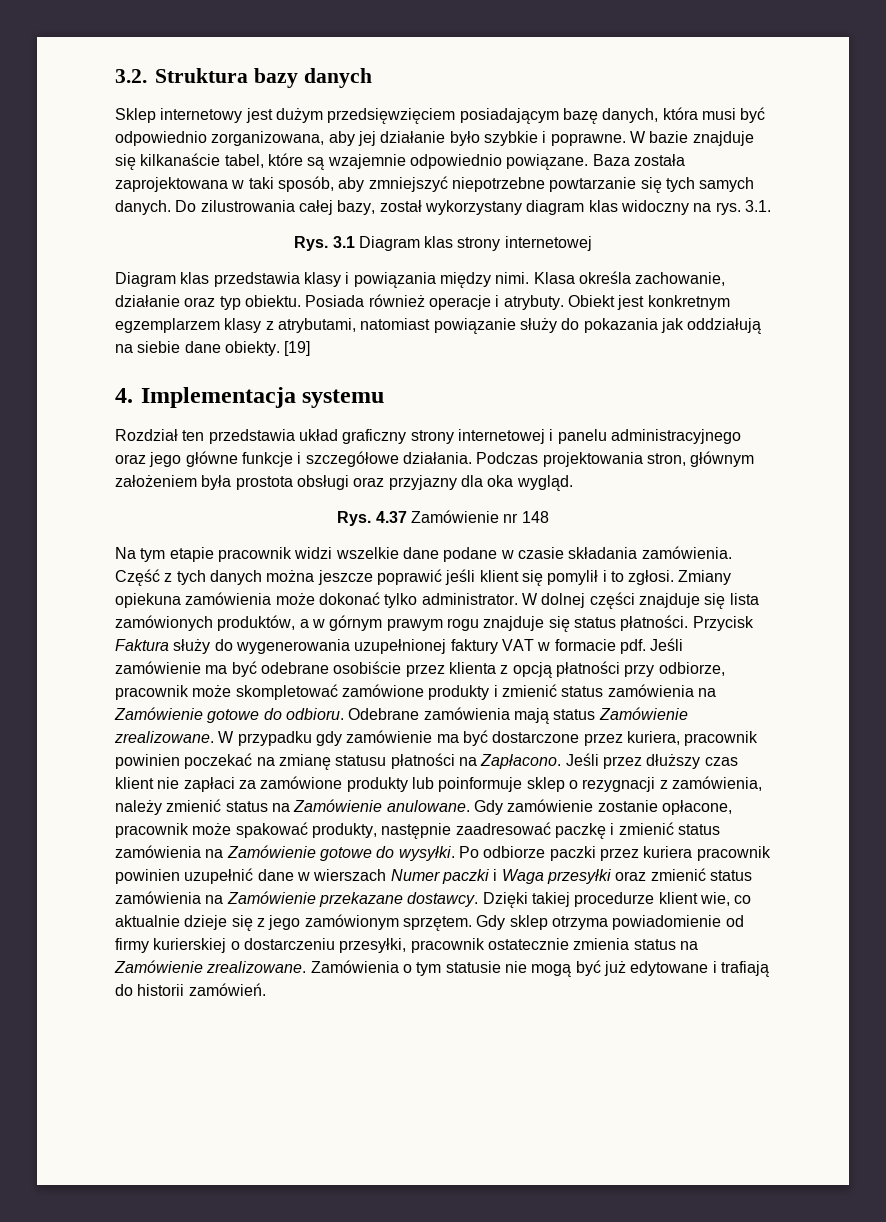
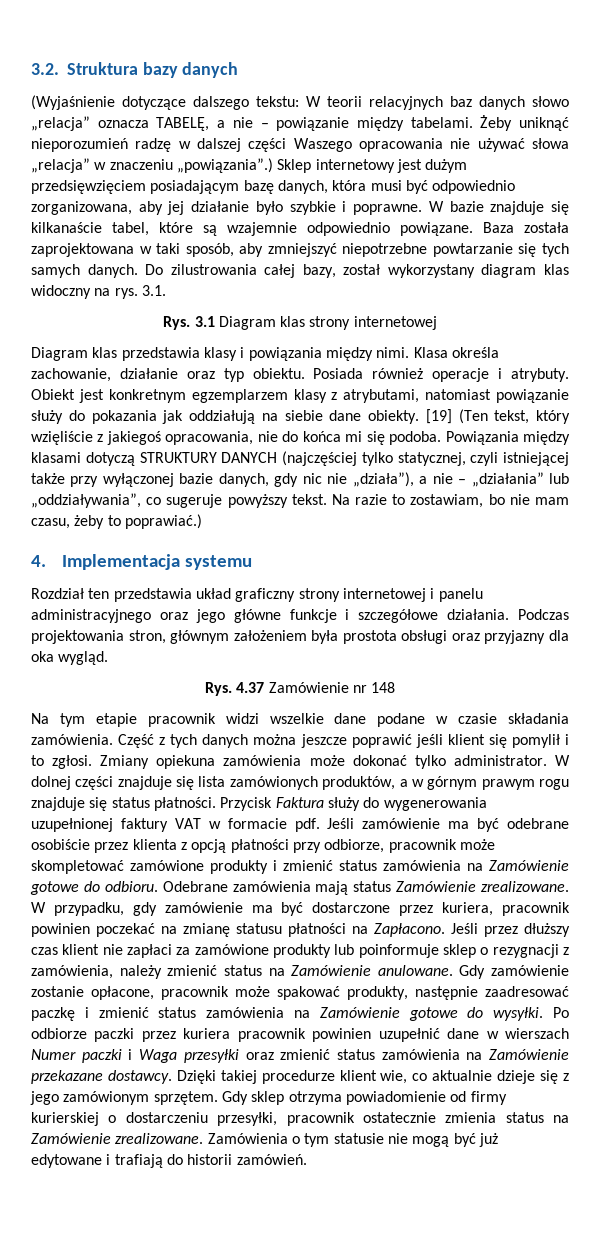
(372, 78) none -> [31,95,569,110] [31,115,569,131] [31,138,569,152] [31,158,273,173] (Wyjaśnienie dotyczące dalszego tekstu: W teorii relacyjnych baz danych słowo „relacja” oznacza TABELĘ, a nie – powiązanie między tabelami. Żeby uniknąć nieporozumień radzę w dalszej części Waszego opracowania nie używać słowa „relacja” w znaczeniu „powiązania”.)
(311, 348) none -> [458,409,570,424] [31,431,570,445] [31,451,569,466] [31,472,569,487] [31,493,569,508] [31,514,202,529] (Ten tekst, który wzięliście z jakiegoś opracowania, nie do końca mi się podoba. Powiązania między klasami dotyczą STRUKTURY DANYCH (najczęściej tylko statycznej, czyli istniejącej także przy wyłączonej bazie danych, gdy nic nie „działa”), a nie – „działania” lub „oddziaływania”, co sugeruje powyższy tekst. Na razie to zostawiam, bo nie mam czasu, żeby to poprawiać.)
[237,731,312,746] przypadku -> [53,902,124,916] przypadku,

